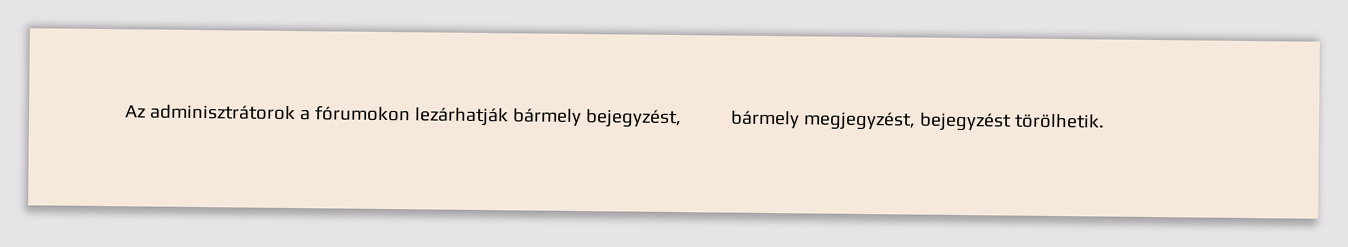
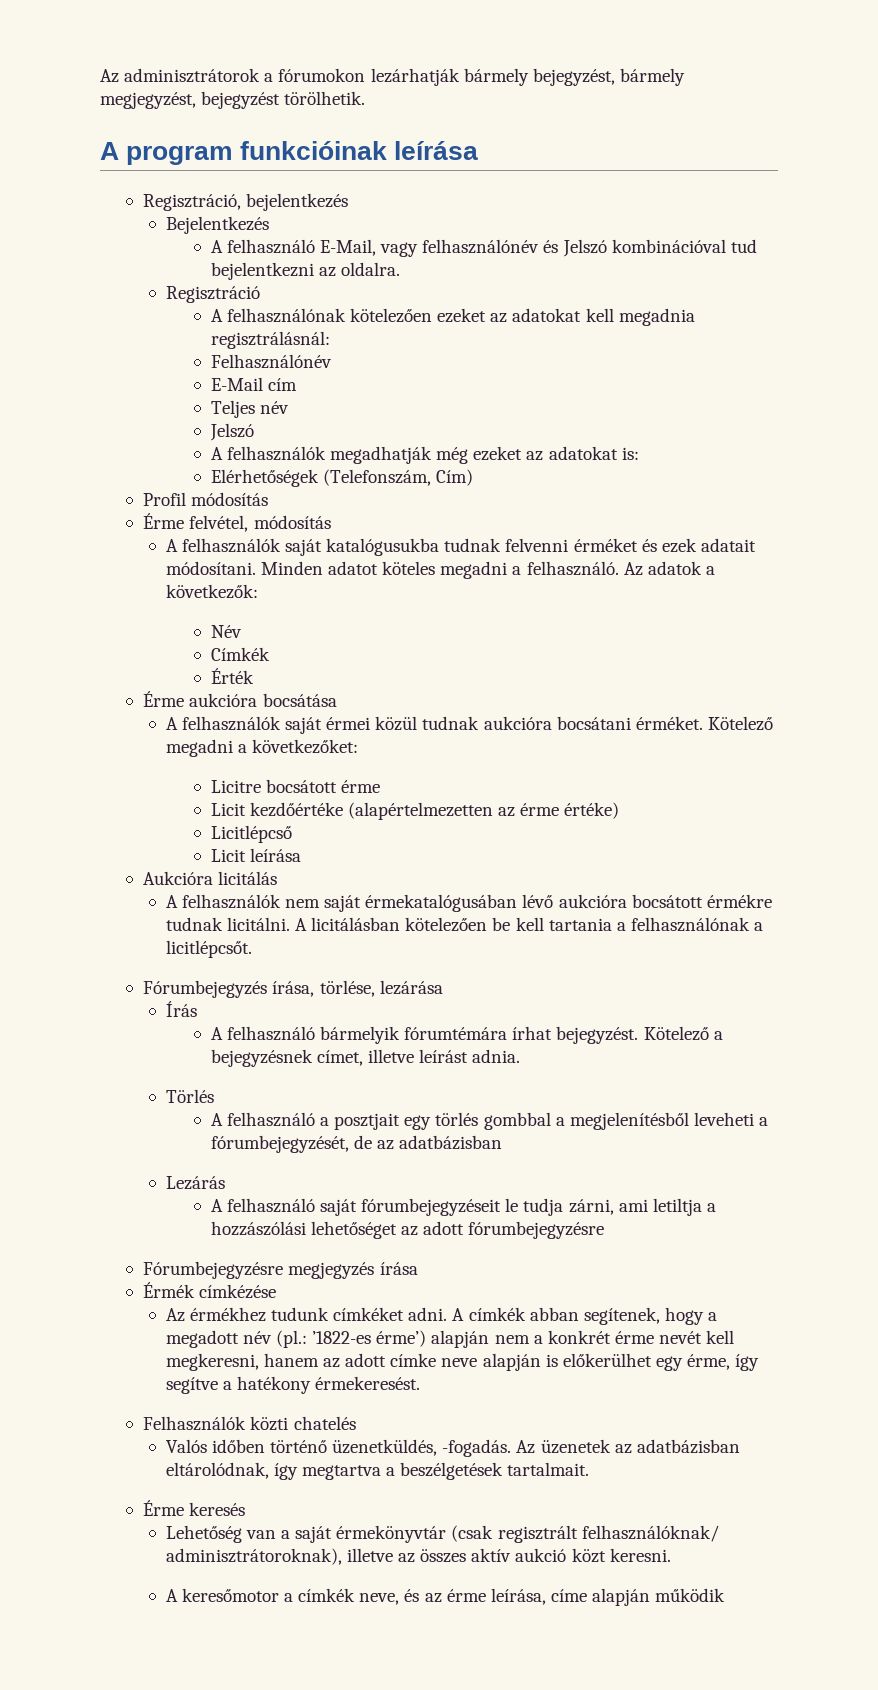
(1105, 121) none -> [100,141,479,165] [143,193,349,211] [165,216,269,234] [210,239,757,257] [210,262,401,280] [165,286,260,303] [210,308,695,326] [210,331,330,349] [210,354,332,369] [210,377,297,391] [210,400,289,418] [209,423,254,441] [210,446,639,464] [210,469,474,487] [143,492,269,506] [143,513,331,532] [165,538,756,556] [165,561,715,579] [165,584,258,599] [210,625,242,638] [210,647,270,661] [210,668,254,684] [143,691,337,707] [165,716,773,734] [165,739,359,757] [210,779,381,793] [210,802,620,820] [210,825,292,843] [210,848,301,862] [143,871,278,885] [165,894,772,912] [165,917,764,932] [165,940,252,958] [143,980,443,998] [165,1001,197,1017] [210,1026,723,1044] [210,1049,521,1067] [165,1089,214,1103] [210,1112,769,1130] [210,1135,503,1153] [165,1176,225,1190] [210,1198,716,1216] [210,1221,605,1239] [143,1261,418,1279] [143,1282,277,1299] [165,1307,718,1325] [165,1330,735,1348] [165,1353,760,1371] [165,1376,421,1394] [143,1416,356,1431] [165,1439,740,1457] [165,1462,590,1480] [143,1500,246,1516] [165,1525,719,1543] [165,1548,671,1565] [165,1588,726,1606] // A program funkcióinak leírása // Regisztráció, bejelentkezés // Bejelentkezés // A felhasználó E-Mail, vagy felhasználónév és Jelszó kombinációval tud bejelentkezni az oldalra. // Regisztráció // A felhasználónak kötelezően ezeket az adatokat kell megadnia regisztrálásnál: // Felhasználónév // E-Mail cím // Teljes név // Jelszó // A felhasználók megadhatják még ezeket az adatokat is: // Elérhetőségek (Telefonszám, Cím) // Profil módosítás // Érme felvétel, módosítás // A felhasználók saját katalógusukba tudnak felvenni érméket és ezek adatait módosítani. Minden adatot köteles megadni a felhasználó. Az adatok a következők: // Név // Címkék // Érték // Érme aukcióra bocsátása // A felhasználók saját érmei közül tudnak aukcióra bocsátani érméket. Kötelező megadni a következőket: // Licitre bocsátott érme // Licit kezdőértéke (alapértelmezetten az érme értéke) // Licitlépcső // Licit leírása // Aukcióra licitálás // A felhasználók nem saját érmekatalógusában lévő aukcióra bocsátott érmékre tudnak licitálni. A licitálásban kötelezően be kell tartania a felhasználónak a licitlépcsőt. // Fórumbejegyzés írása, törlése, lezárása // Írás // A felhasználó bármelyik fórumtémára írhat bejegyzést. Kötelező a bejegyzésnek címet, illetve leírást adnia. // Törlés // A felhasználó a posztjait egy törlés gombbal a megjelenítésből leveheti a fórumbejegyzését, de az adatbázisban // Lezárás // A felhasználó saját fórumbejegyzéseit le tudja zárni, ami letiltja a hozzászólási lehetőséget az adott fórumbejegyzésre // Fórumbejegyzésre megjegyzés írása // Érmék címkézése // Az érmékhez tudunk címkéket adni. A címkék abban segítenek, hogy a megadott név (pl.: ’1822-es érme’) alapján nem a konkrét érme nevét kell megkeresni, hanem az adott címke neve alapján is előkerülhet egy érme, így segítve a hatékony érmekeresést. // Felhasználók közti chatelés // Valós időben történő üzenetküldés, -fogadás. Az üzenetek az adatbázisban eltárolódnak, így megtartva a beszélgetések tartalmait. // Érme keresés // Lehetőség van a saját érmekönyvtár (csak regisztrált felhasználóknak/ adminisztrátoroknak), illetve az összes aktív aukció közt keresni. // A keresőmotor a címkék neve, és az érme leírása, címe alapján működik

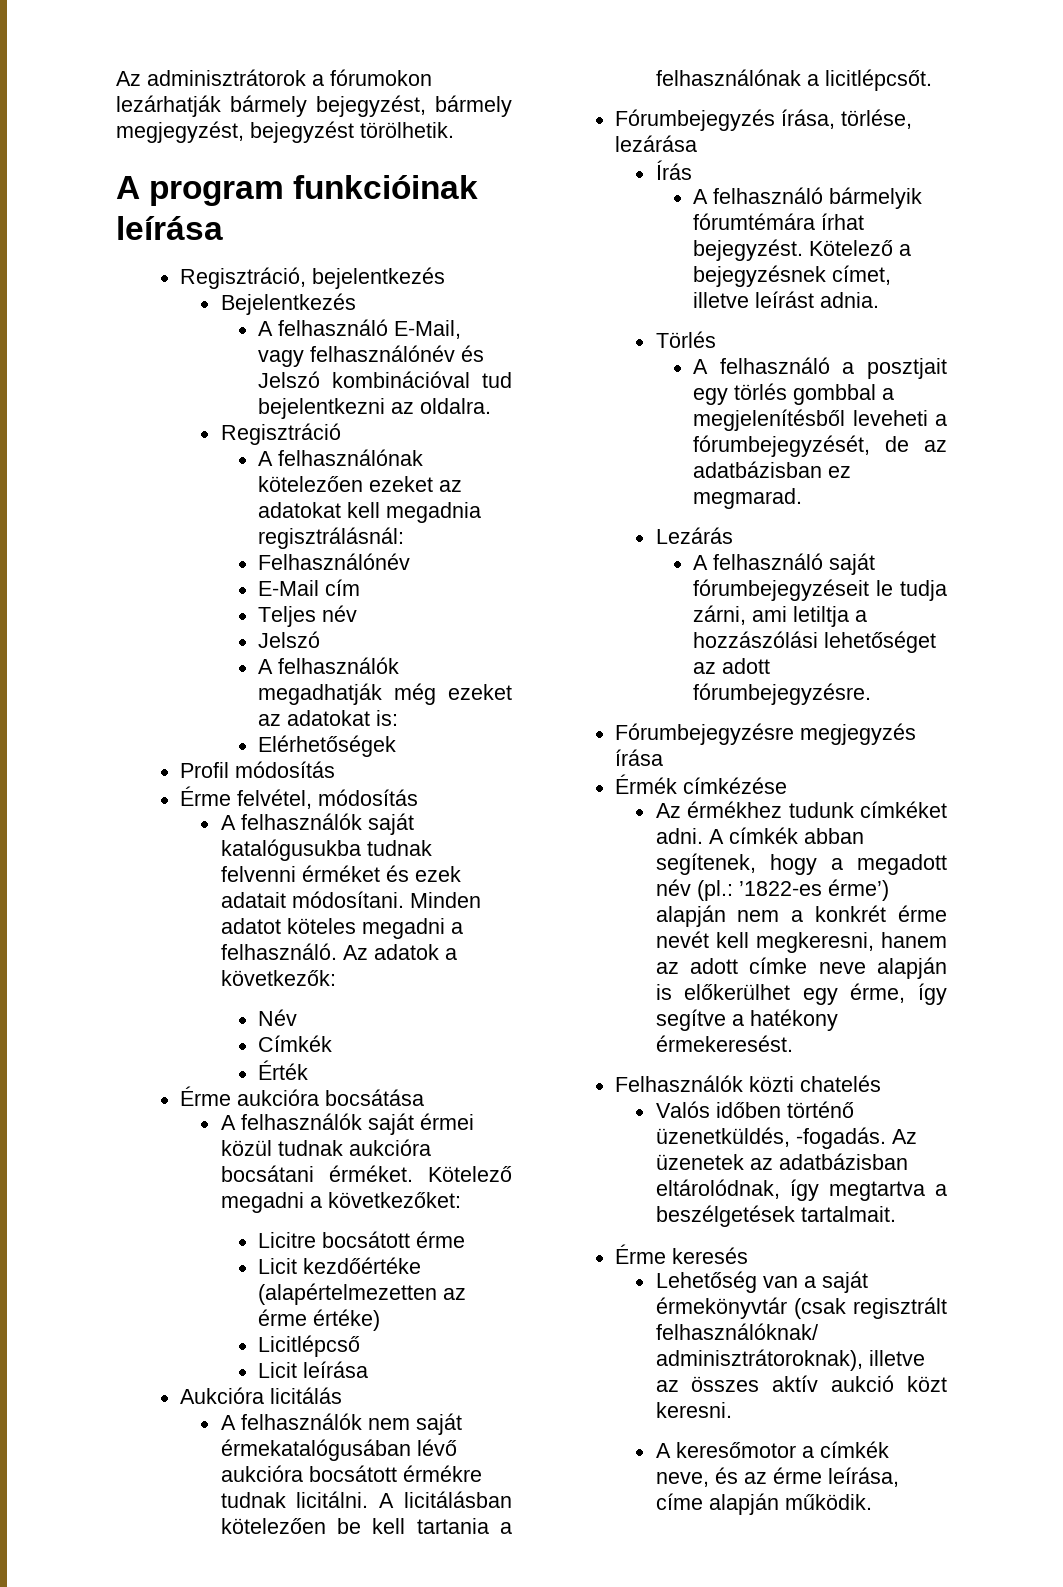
[322,469,474,486] (Telefonszám, Cím) -> (397, 746) none
(503, 1142) none -> [828,466,852,478] [693,488,803,509] ez megmarad.
[468,1221,605,1239] fórumbejegyzésre -> [693,683,872,705] fórumbejegyzésre.
[655,1588,726,1602] működik -> [784,1494,872,1510] működik.

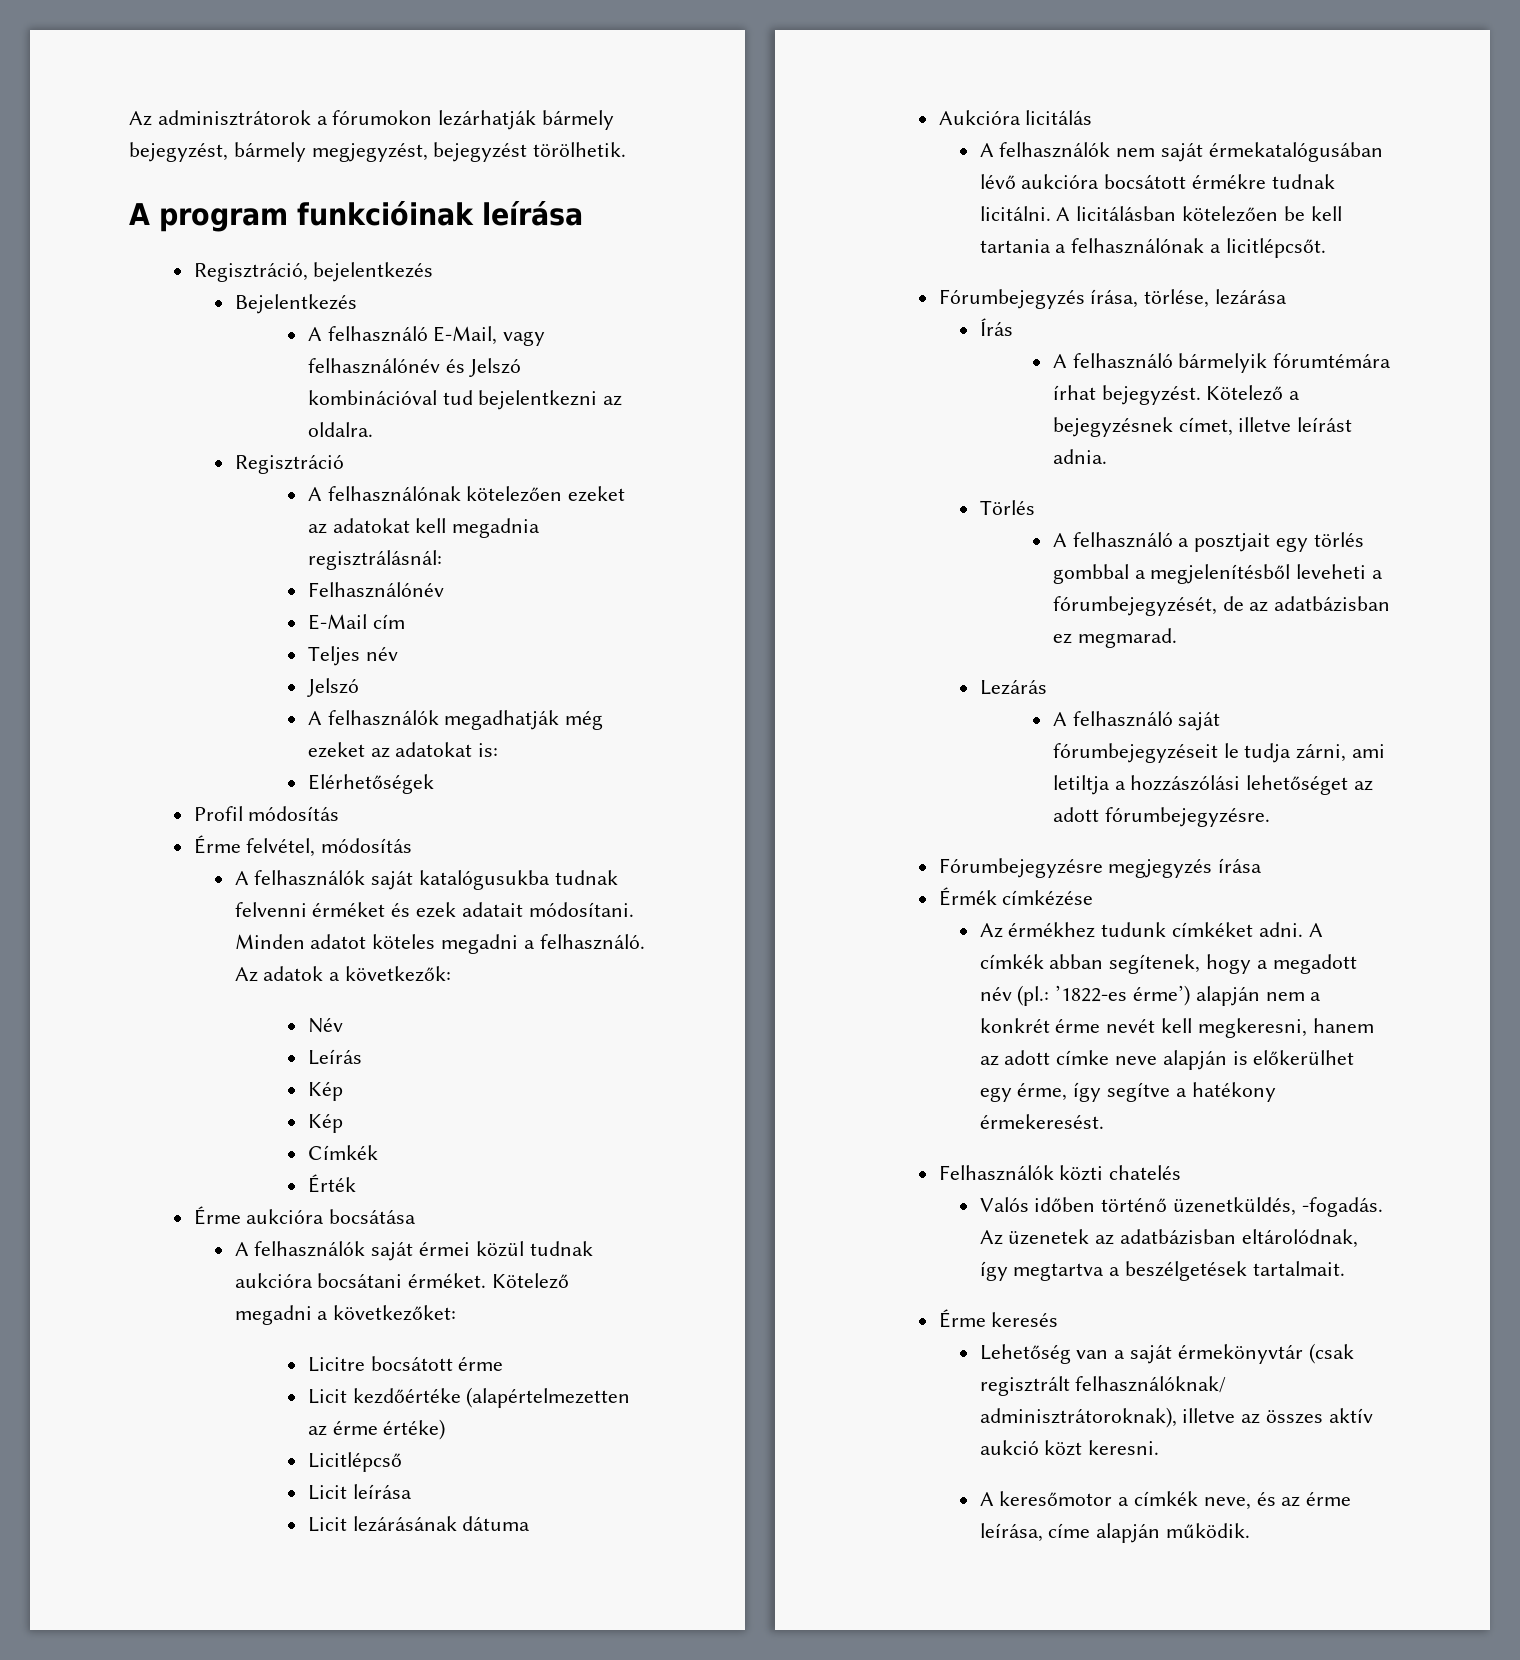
(298, 1017) none -> [307,1049,362,1065] [307,1081,343,1101] [307,1113,343,1133] // Leírás // Kép // Kép
(369, 1369) none -> [307,1516,531,1532] // Licit lezárásának dátuma

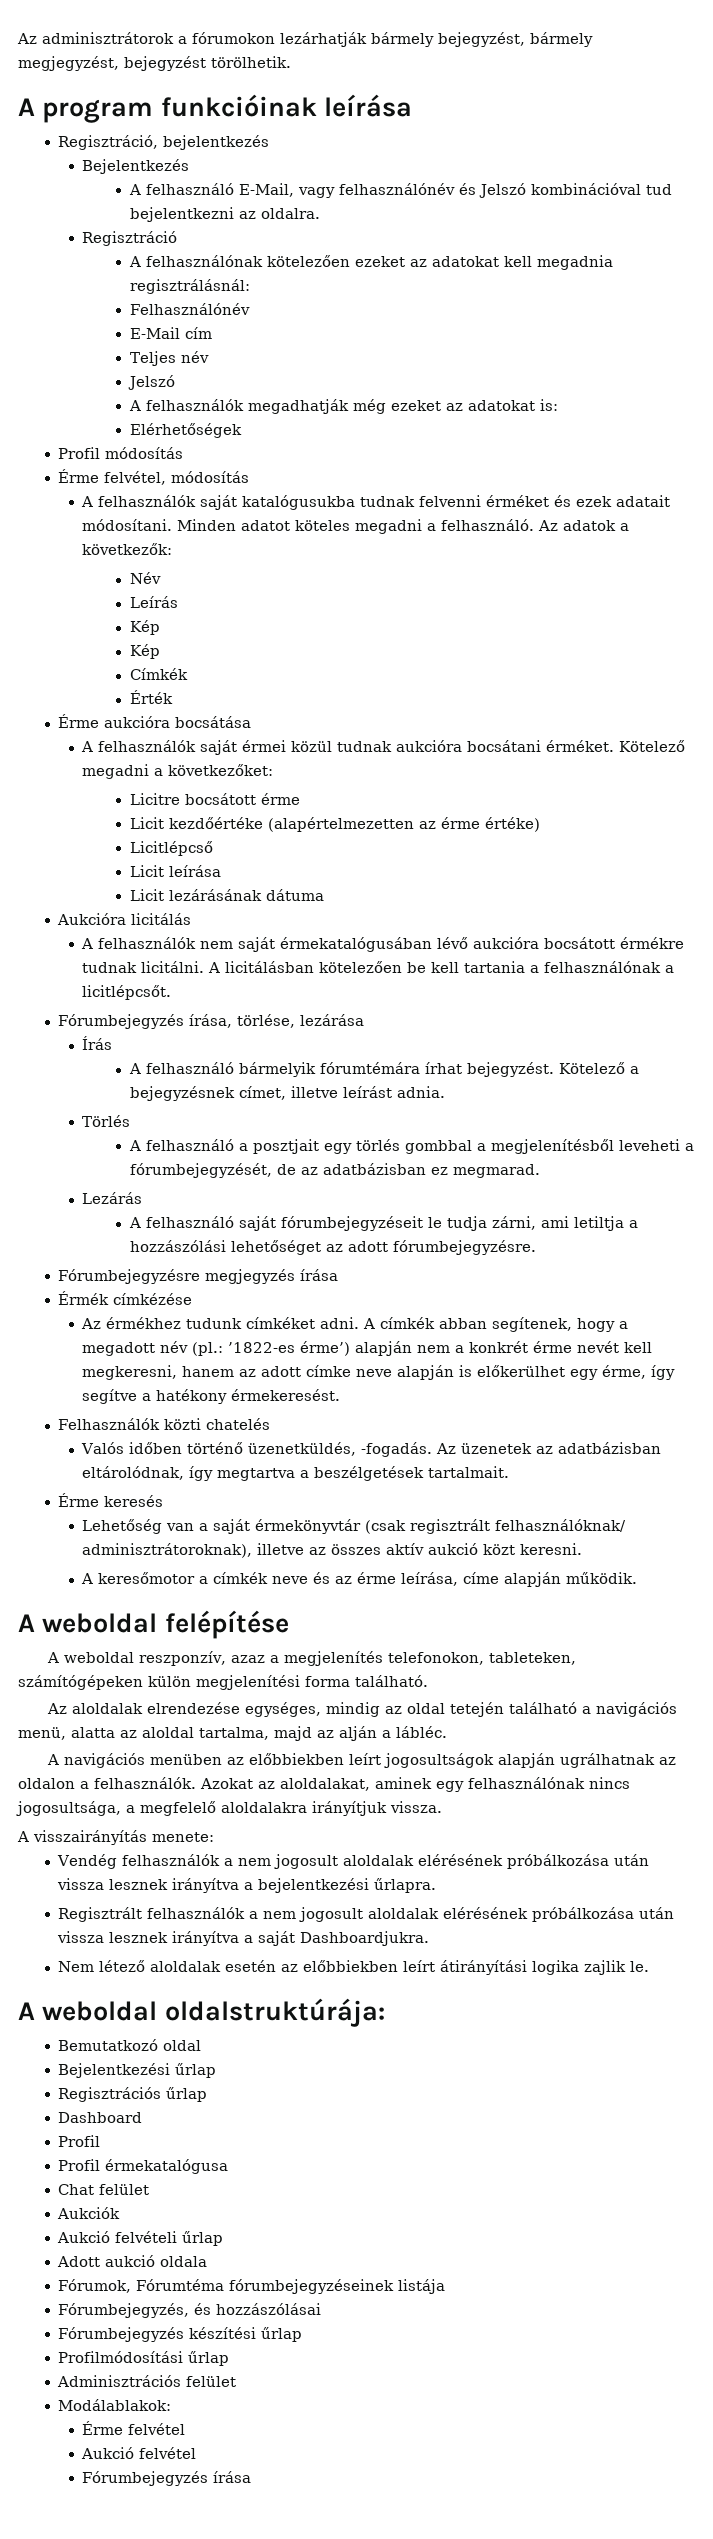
[1203,1497,1251,1510] neve, -> [272,1576,309,1584] neve
(1251, 1530) none -> [18,1610,289,1639] [47,1651,577,1666] [18,1675,428,1690] [47,1702,678,1717] [18,1726,447,1741] [47,1753,677,1768] [18,1777,630,1792] [16,1801,442,1816] [17,1830,214,1845] [57,1854,650,1869] [57,1878,437,1893] [58,1907,675,1922] [57,1931,430,1946] [58,1960,650,1975] [18,1998,385,2027] [58,2039,202,2051] [58,2063,217,2078] [58,2087,208,2102] [58,2112,143,2123] [58,2135,101,2147] [58,2159,229,2174] [58,2184,150,2195] [57,2207,121,2219] [57,2231,224,2246] [57,2255,208,2267] [58,2279,446,2294] [58,2303,322,2318] [58,2327,303,2342] [58,2351,230,2366] [57,2375,237,2387] [58,2399,172,2411] [82,2421,186,2435] [81,2447,197,2459] [82,2471,252,2486] // A weboldal felépítése // A weboldal reszponzív, azaz a megjelenítés telefonokon, tableteken, számítógépeken külön megjelenítési forma található. // Az aloldalak elrendezése egységes, mindig az oldal tetején található a navigációs menü, alatta az aloldal tartalma, majd az alján a lábléc. // A navigációs menüben az előbbiekben leírt jogosultságok alapján ugrálhatnak az oldalon a felhasználók. Azokat az aloldalakat, aminek egy felhasználónak nincs jogosultsága, a megfelelő aloldalakra irányítjuk vissza. // A visszairányítás menete: // Vendég felhasználók a nem jogosult aloldalak elérésének próbálkozása után vissza lesznek irányítva a bejelentkezési űrlapra. // Regisztrált felhasználók a nem jogosult aloldalak elérésének próbálkozása után vissza lesznek irányítva a saját Dashboardjukra. // Nem létező aloldalak esetén az előbbiekben leírt átirányítási logika zajlik le. // A weboldal oldalstruktúrája: // Bemutatkozó oldal // Bejelentkezési űrlap // Regisztrációs űrlap // Dashboard // Profil // Profil érmekatalógusa // Chat felület // Aukciók // Aukció felvételi űrlap // Adott aukció oldala // Fórumok, Fórumtéma fórumbejegyzéseinek listája // Fórumbejegyzés, és hozzászólásai // Fórumbejegyzés készítési űrlap // Profilmódosítási űrlap // Adminisztrációs felület // Modálablakok: // Érme felvétel // Aukció felvétel // Fórumbejegyzés írása

